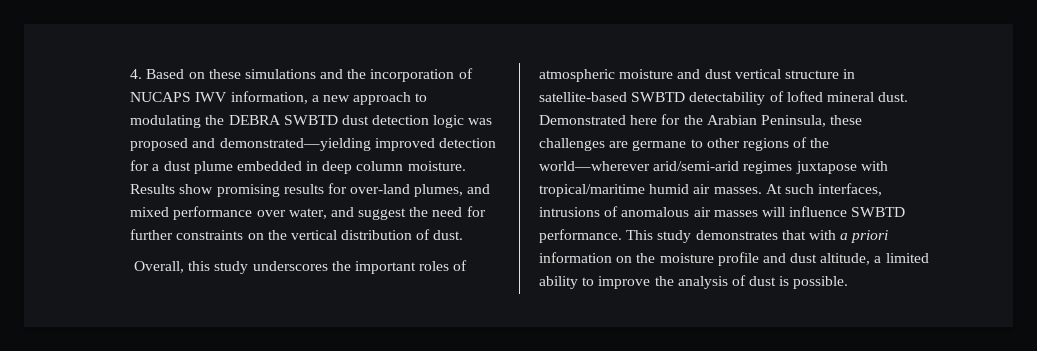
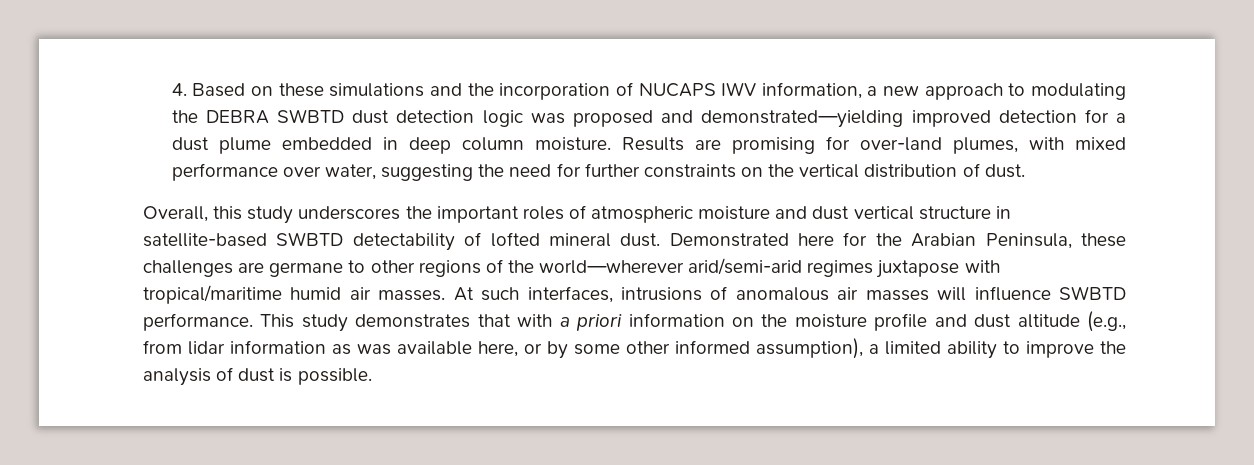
[179,184,324,197] show promising results -> [694,137,815,154] are promising
[467,184,491,194] and -> [1028,137,1064,150] with
[330,207,407,220] and suggest -> [381,164,474,181] suggesting
[820,253,871,265] altitude, -> [1017,311,1126,332] [143,338,863,359] altitude (e.g., from lidar information as was available here, or by some other informed assumption),

